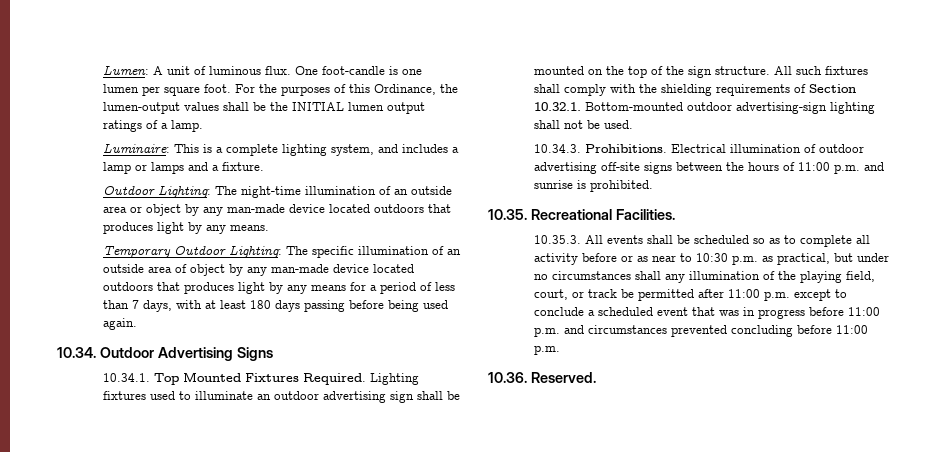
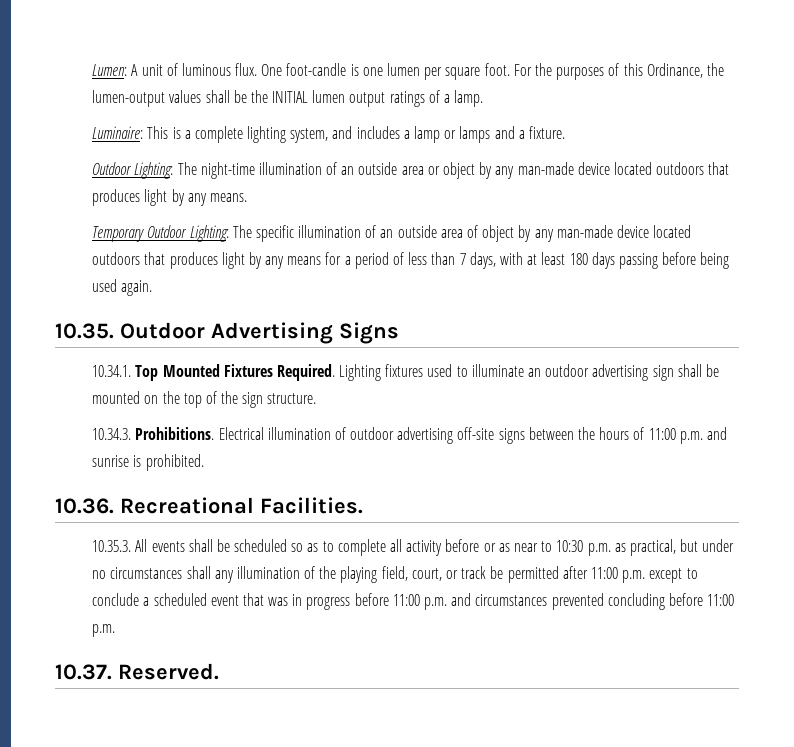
[57,347,96,358] 10.34. -> [55,323,114,339] 10.35.
[773,66,868,75] [533,84,856,96] [533,102,875,114] [533,120,633,129] All such fixtures shall comply with the shielding requirements of Section 10.32.1. Bottom-mounted outdoor advertising-sign lighting shall not be used. -> (317, 398) none
[488,209,527,220] 10.35. -> [55,498,114,514] 10.36.
[488,372,527,383] 10.36. -> [55,664,112,680] 10.37.

